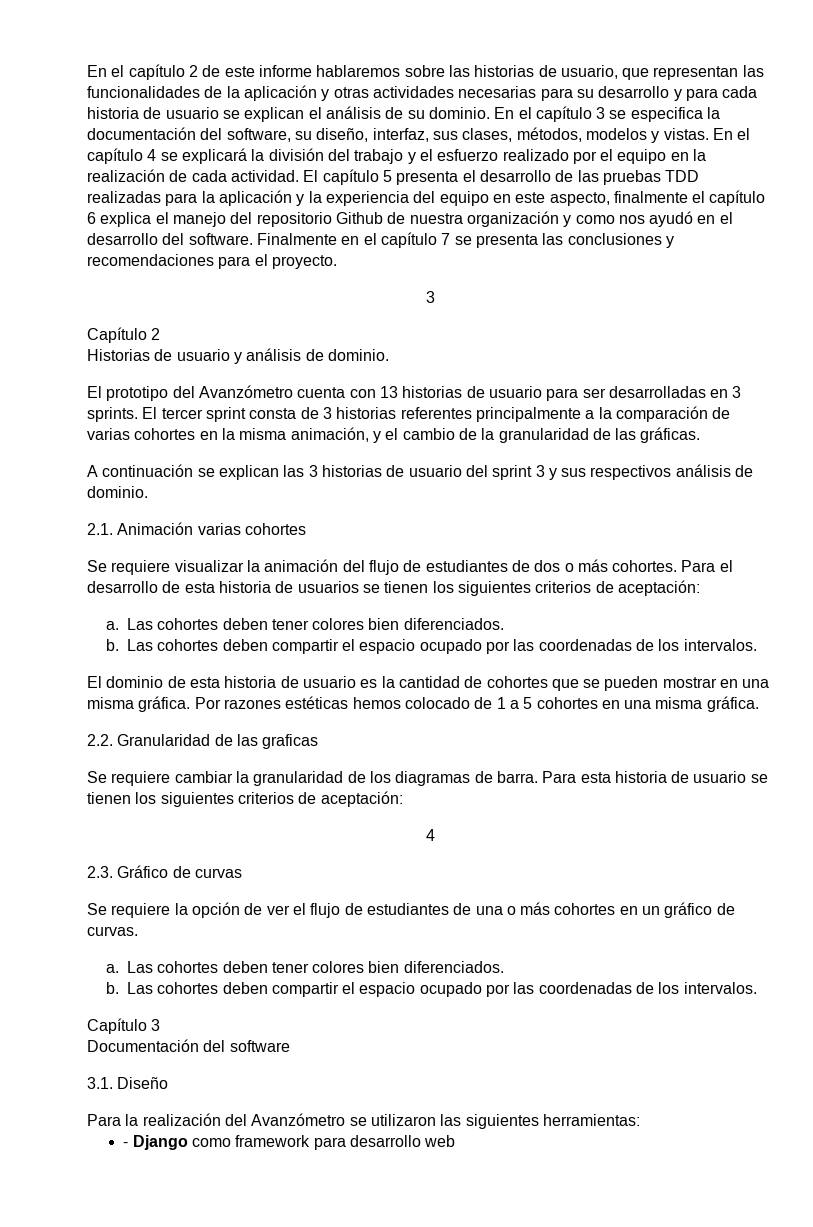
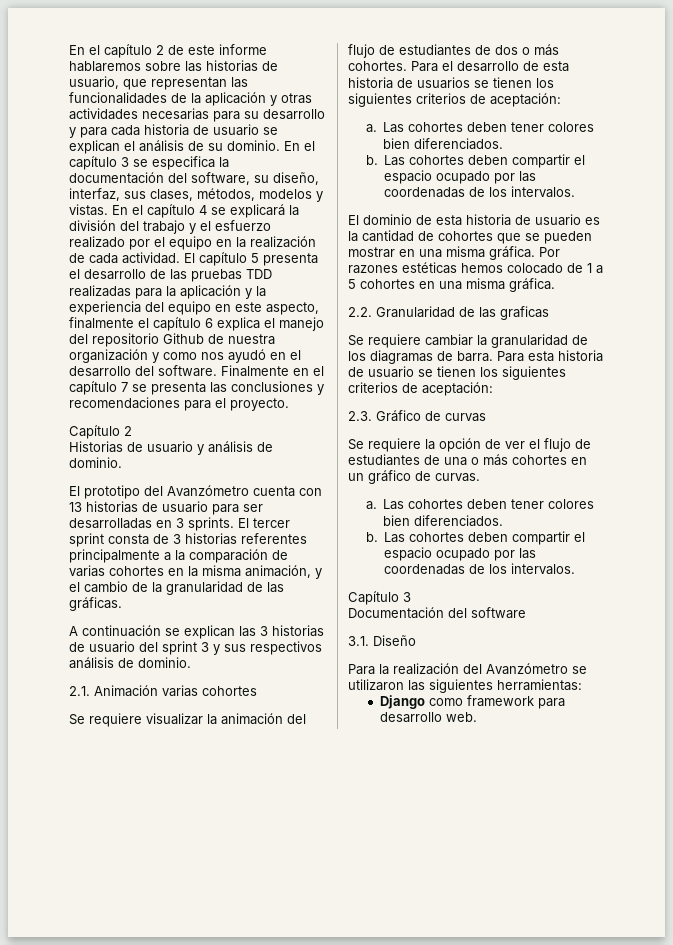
[425,291,435,303] // 3 -> (289, 404) none
[425,829,435,841] // 4 -> (493, 389) none
[123,1142,129,1147] - -> (582, 685) none
[424,1135,456,1147] web -> [445,712,477,722] web.

